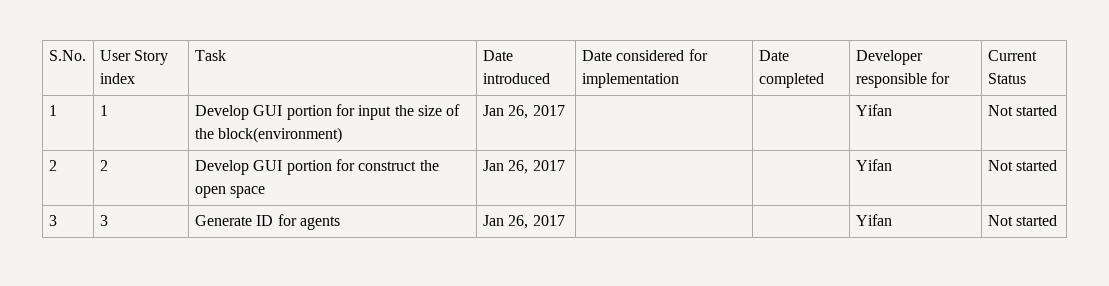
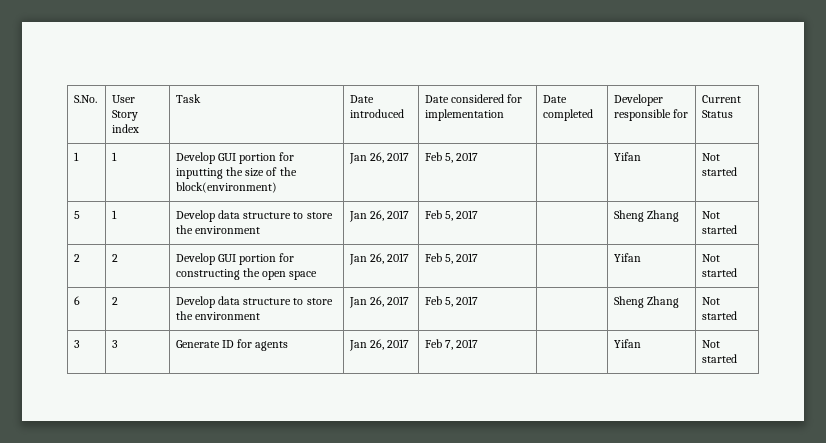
[358,105,392,120] input -> [176,168,224,179] inputting
[855,104,892,116] [987,105,1058,116] | | Yifan | Not started -> [425,152,479,163] [614,152,642,161] [702,153,721,161] [702,167,738,176] [74,211,81,219] [112,210,118,219] [176,210,333,222] [176,225,261,234] [349,210,410,222] [425,210,479,221] [614,210,680,222] [702,211,721,219] [702,225,738,234] Feb 5, 2017 | | Yifan | Not started // 5 | 1 | Develop data structure to store the environment | Jan 26, 2017 | Feb 5, 2017 | | Sheng Zhang | Not started
[358,161,417,171] construct -> [176,269,241,280] constructing
[855,159,892,171] [987,160,1058,171] | | Yifan | Not started -> [425,253,479,264] [614,253,642,262] [702,254,721,262] [702,268,738,277] [74,296,81,305] [112,297,119,305] [176,296,333,308] [176,311,261,320] [349,296,410,308] [425,296,479,307] [614,296,680,308] [702,297,721,305] [702,311,738,320] Feb 5, 2017 | | Yifan | Not started // 6 | 2 | Develop data structure to store the environment | Jan 26, 2017 | Feb 5, 2017 | | Sheng Zhang | Not started
(565, 220) none -> [425,339,479,350] Feb 7, 2017

